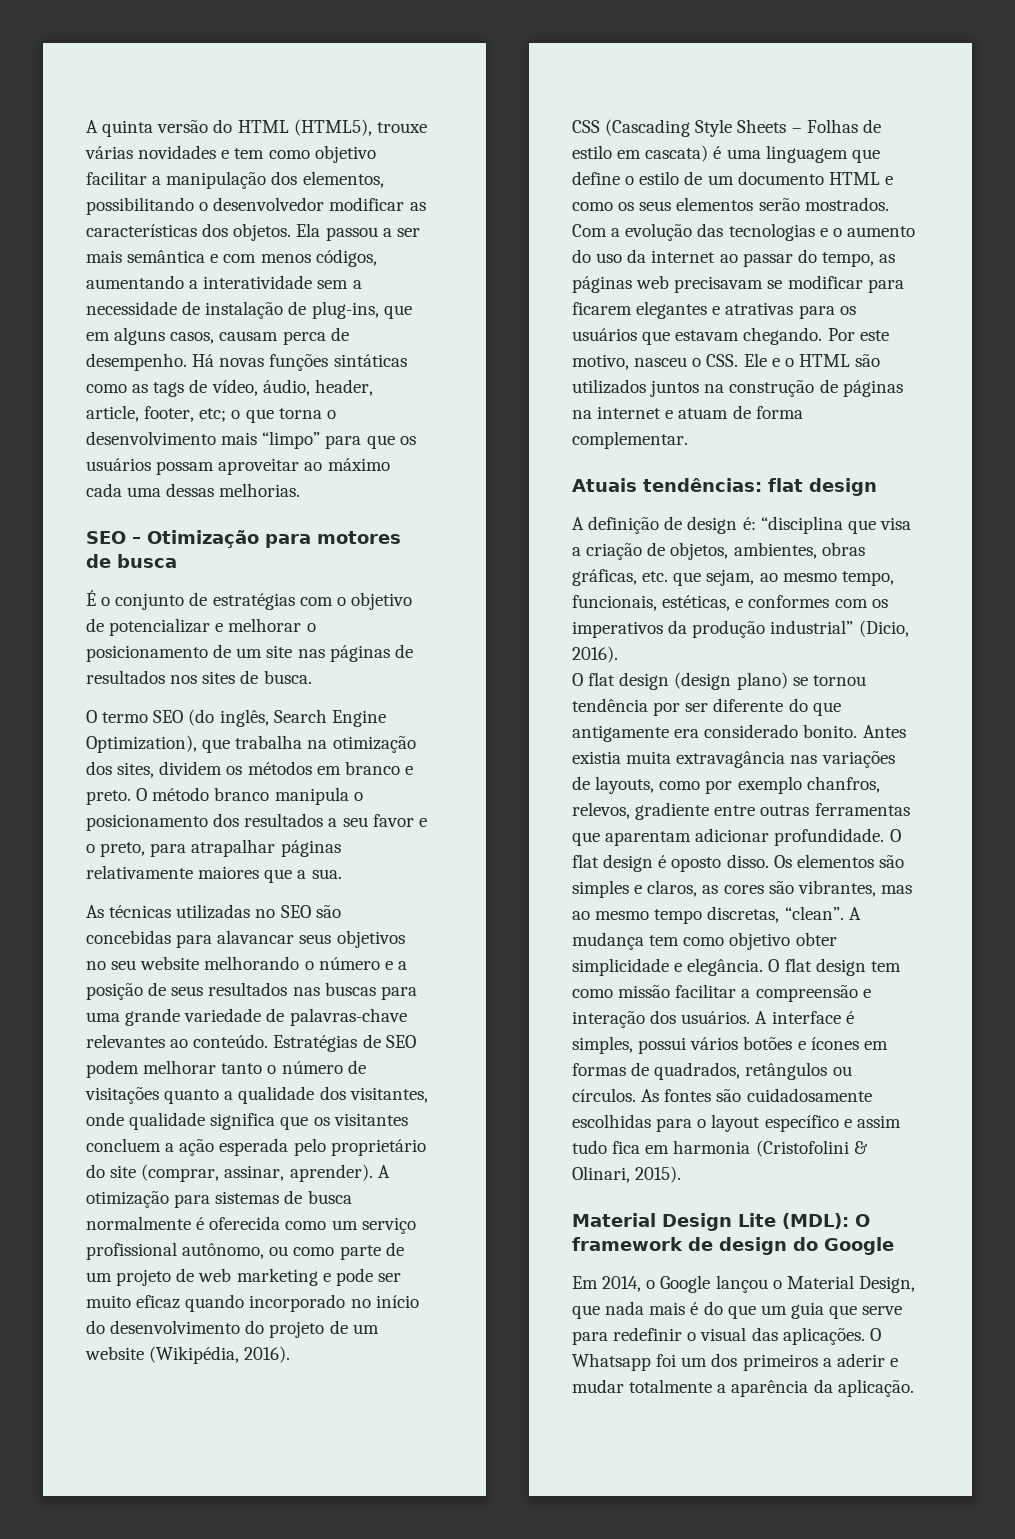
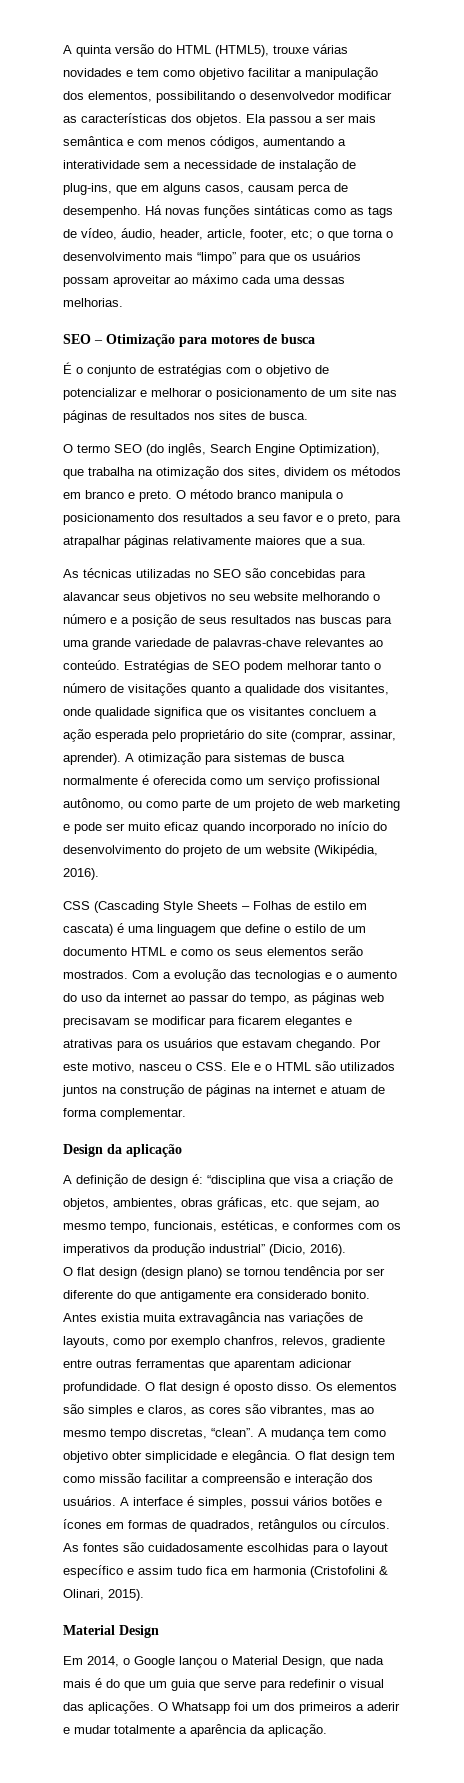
[572,478,877,496] Atuais tendências: flat design -> [63,1144,182,1157] Design da aplicação
[738,1213,870,1229] [572,1237,894,1255] Lite (MDL): O framework de design do Google -> (159, 1631) none

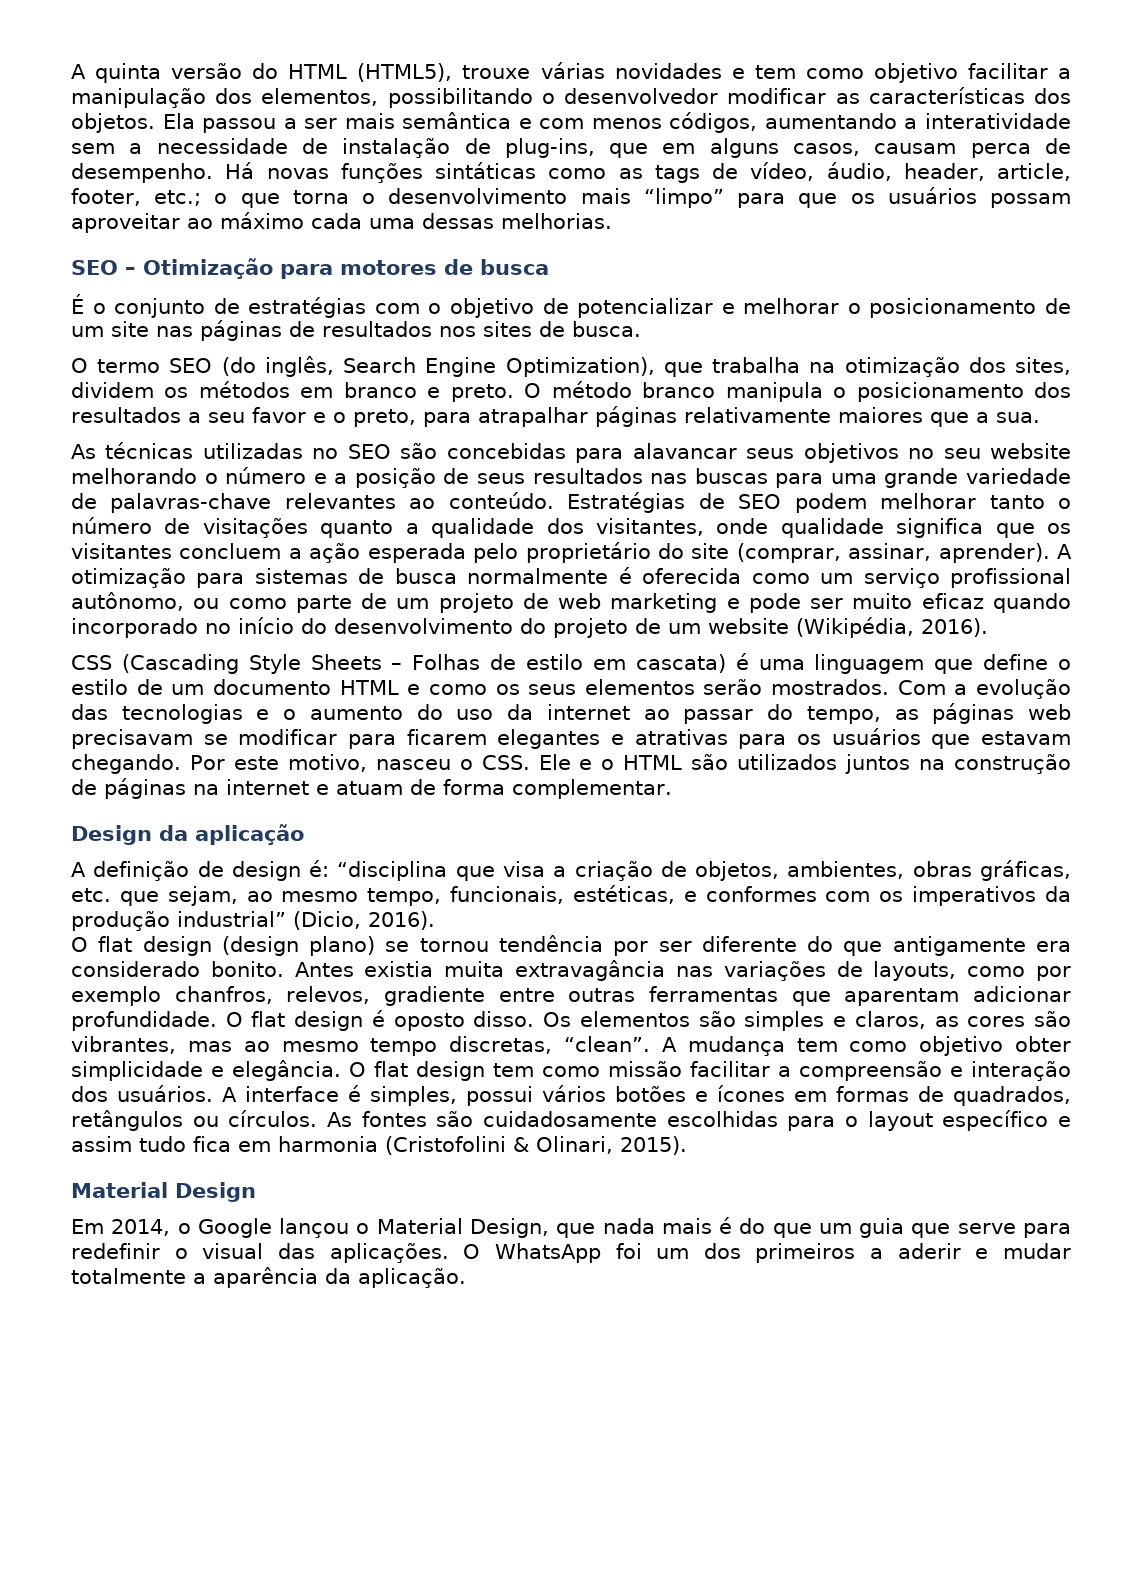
[291,229,313,240] etc; -> [154,190,202,206] etc.;
[172,1702,230,1714] Whatsapp -> [494,1243,601,1263] WhatsApp

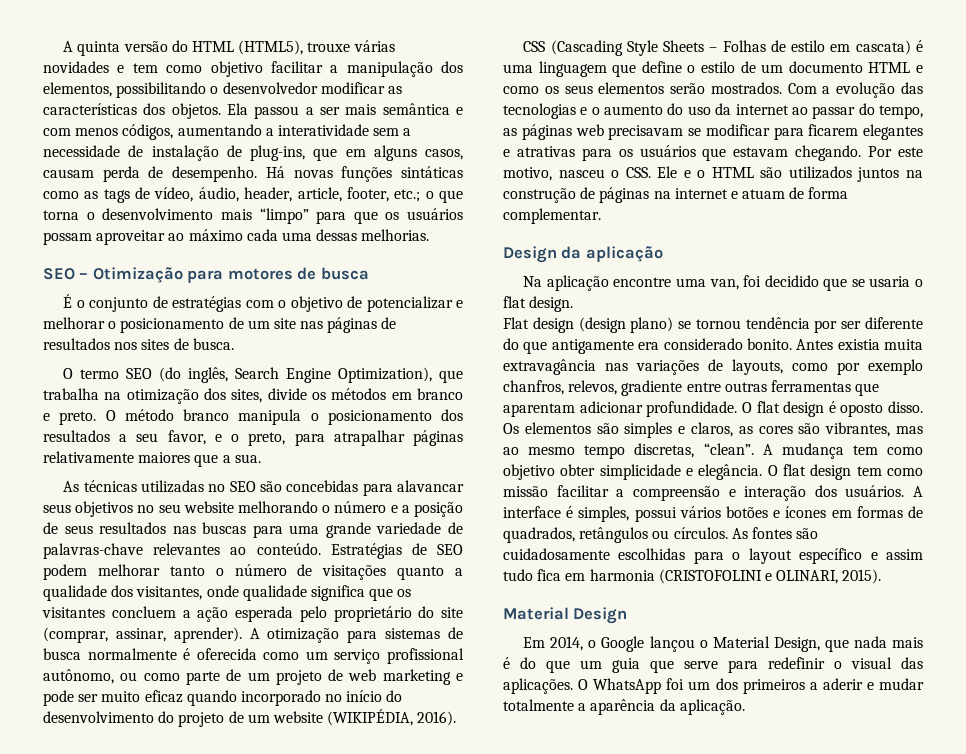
[970,143,1031,158] perca -> [102,166,140,182] perda
[71,382,154,398] dividem -> [267,388,307,400] divide
[252,407,306,423] favor -> [167,430,206,445] favor,
[796,617,914,638] (Wikipédia, -> [327,709,414,726] (WIKIPÉDIA,
[71,860,1071,881] [71,885,1071,906] [71,911,435,931] [71,936,133,952] A definição de design é: “disciplina que visa a criação de objetos, ambientes, obras gráficas, etc. que sejam, ao mesmo tempo, funcionais, estéticas, e conformes com os imperativos da produção industrial” (Dicio, 2016). // O flat -> [523,275,923,291] [503,296,574,312] [503,317,529,329] Na aplicação encontre uma van, foi decidido que se usaria o flat design. // Flat
[385,1136,613,1155] (Cristofolini & Olinari, -> [658,569,839,584] (CRISTOFOLINI e OLINARI,

